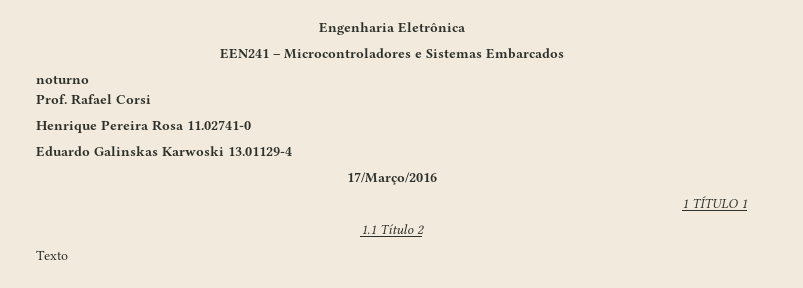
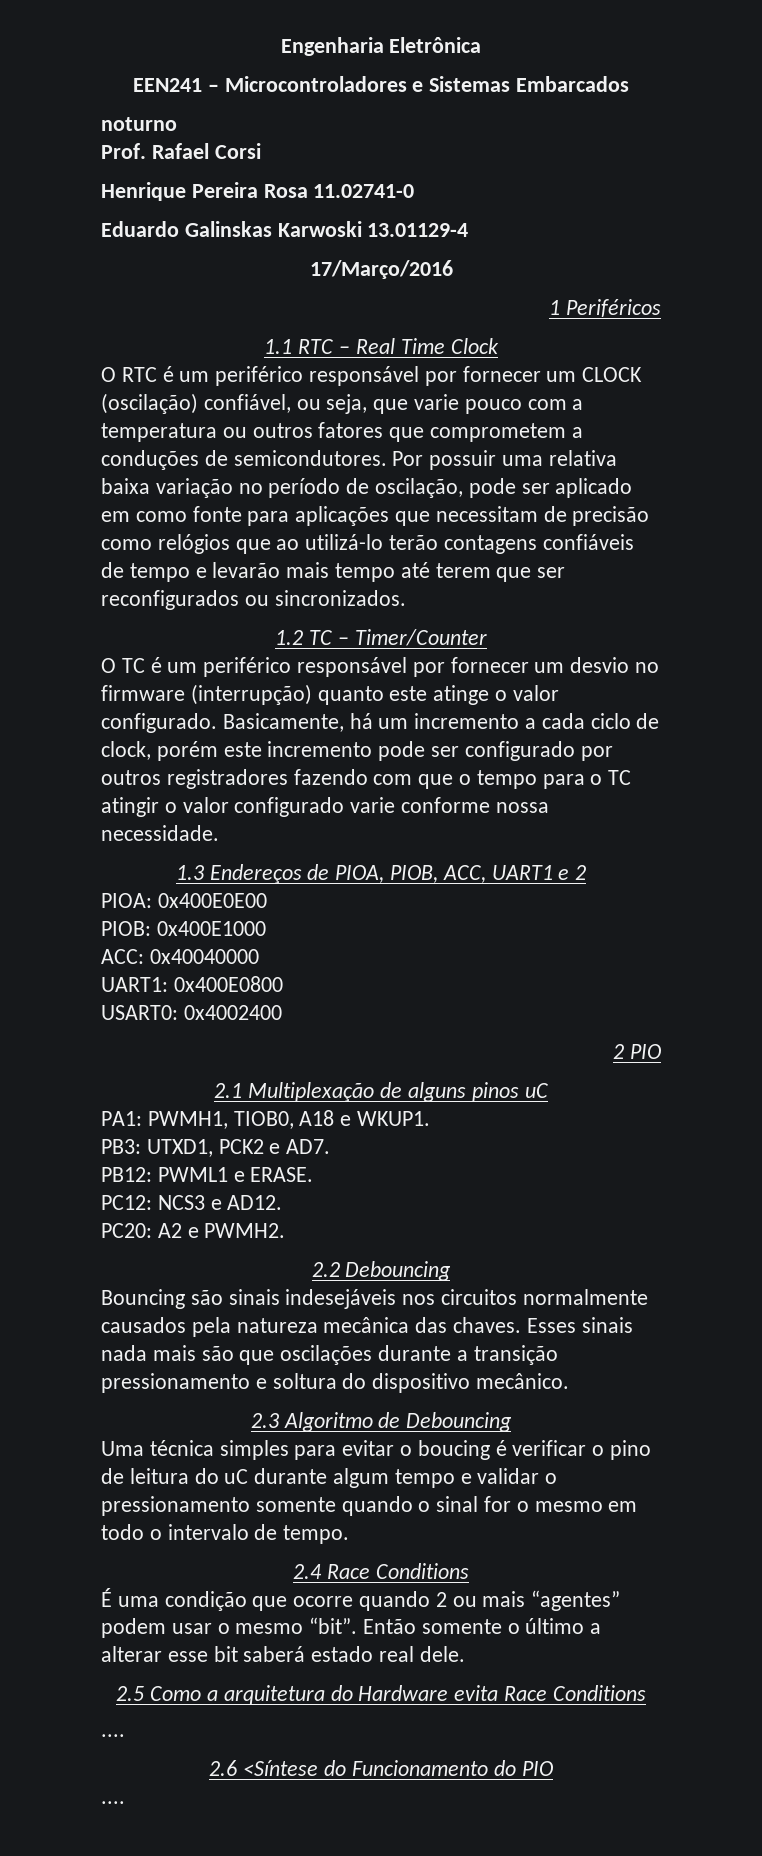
[692,196,747,209] TÍTULO 1 -> [566,299,661,317] Periféricos
[379,224,425,235] [36,250,68,260] Título 2 // Texto -> [298,338,499,354] [101,366,643,386] [101,393,584,414] [101,422,583,442] [101,450,617,470] [101,478,633,498] [101,506,650,526] [101,534,634,554] [101,562,566,582] [101,590,406,610] [275,629,487,646] [101,657,660,677] [101,684,559,705] [101,713,660,733] [101,741,613,761] [101,769,632,789] [101,797,549,817] [101,825,219,841] [175,864,587,884] [101,893,267,908] [101,921,266,936] [101,949,259,964] [101,976,283,992] [101,1005,282,1020] [613,1044,661,1059] [214,1082,548,1102] [101,1110,431,1129] [101,1139,331,1157] [101,1167,314,1182] [101,1195,283,1210] [101,1223,286,1238] [311,1261,452,1281] [101,1289,648,1309] [101,1317,633,1337] [101,1345,558,1365] [101,1373,570,1393] [250,1412,513,1432] [101,1440,652,1460] [101,1468,558,1488] [101,1496,638,1516] [101,1524,350,1544] [293,1563,469,1579] [101,1588,621,1611] [101,1617,602,1638] [101,1646,465,1662] [116,1685,646,1705] [101,1734,125,1737] [209,1760,553,1776] [101,1801,125,1804] RTC – Real Time Clock // O RTC é um periférico responsável por fornecer um CLOCK (oscilação) confiável, ou seja, que varie pouco com a temperatura ou outros fatores que comprometem a conduções de semicondutores. Por possuir uma relativa baixa variação no período de oscilação, pode ser aplicado em como fonte para aplicações que necessitam de precisão como relógios que ao utilizá-lo terão contagens confiáveis de tempo e levarão mais tempo até terem que ser reconfigurados ou sincronizados. // 1.2 TC – Timer/Counter // O TC é um periférico responsável por fornecer um desvio no firmware (interrupção) quanto este atinge o valor configurado. Basicamente, há um incremento a cada ciclo de clock, porém este incremento pode ser configurado por outros registradores fazendo com que o tempo para o TC atingir o valor configurado varie conforme nossa necessidade. // 1.3 Endereços de PIOA, PIOB, ACC, UART1 e 2 // PIOA: 0x400E0E00 // PIOB: 0x400E1000 // ACC: 0x40040000 // UART1: 0x400E0800 // USART0: 0x4002400 // 2 PIO // 2.1 Multiplexação de alguns pinos uC // PA1: PWMH1, TIOB0, A18 e WKUP1. // PB3: UTXD1, PCK2 e AD7. // PB12: PWML1 e ERASE. // PC12: NCS3 e AD12. // PC20: A2 e PWMH2. // 2.2 Debouncing // Bouncing são sinais indesejáveis nos circuitos normalmente causados pela natureza mecânica das chaves. Esses sinais nada mais são que oscilações durante a transição pressionamento e soltura do dispositivo mecânico. // 2.3 Algoritmo de Debouncing // Uma técnica simples para evitar o boucing é verificar o pino de leitura do uC durante algum tempo e validar o pressionamento somente quando o sinal for o mesmo em todo o intervalo de tempo. // 2.4 Race Conditions // É uma condição que ocorre quando 2 ou mais “agentes” podem usar o mesmo “bit”. Então somente o último a alterar esse bit saberá estado real dele. // 2.5 Como a arquitetura do Hardware evita Race Conditions // .... // 2.6 <Síntese do Funcionamento do PIO // ....

